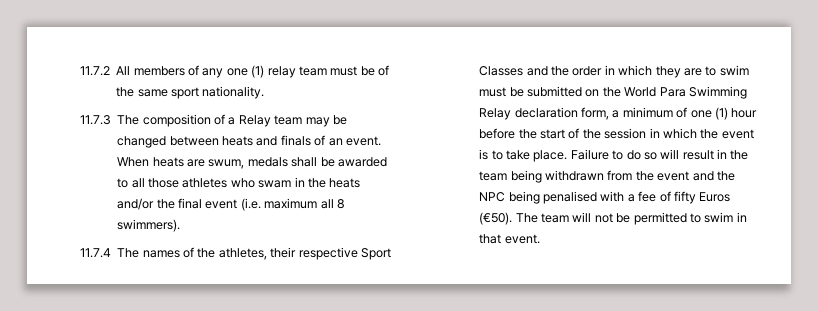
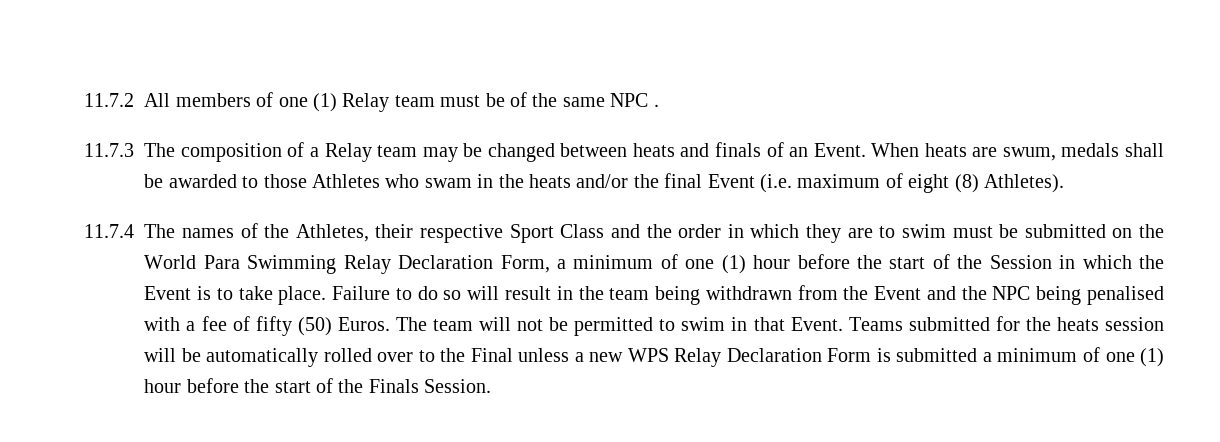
[202,65,296,78] any one (1) relay -> [278,93,390,112] one (1) Relay
[171,86,265,99] sport nationality. -> [610,93,659,107] NPC .
[345,136,381,146] event. -> [813,143,866,157] Event.
[131,178,228,188] all those athletes -> [263,174,380,188] those Athletes
[205,199,238,209] event -> [707,174,755,188] Event
[320,199,345,209] [117,219,181,232] all 8 swimmers). -> [885,173,1064,193] of eight (8) Athletes).
[218,248,267,260] athletes, -> [295,224,369,242] Athletes,
[479,66,524,76] Classes -> [560,224,605,238] Class
[514,107,610,120] declaration form, -> [398,255,550,273] Declaration Form,
[604,128,647,139] session -> [989,255,1052,269] Session
[721,129,754,139] event -> [144,286,192,300] Event
[657,171,690,181] event -> [874,286,922,300] Event
[699,192,731,202] [479,212,513,225] Euros (€50). -> [297,317,390,336] (50) Euros.
[504,234,540,244] event. -> [790,316,1165,331] [144,347,1164,367] [144,378,492,393] Event. Teams submitted for the heats session will be automatically rolled over to the Final unless a new WPS Relay Declaration Form is submitted a minimum of one (1) hour before the start of the Finals Session.

